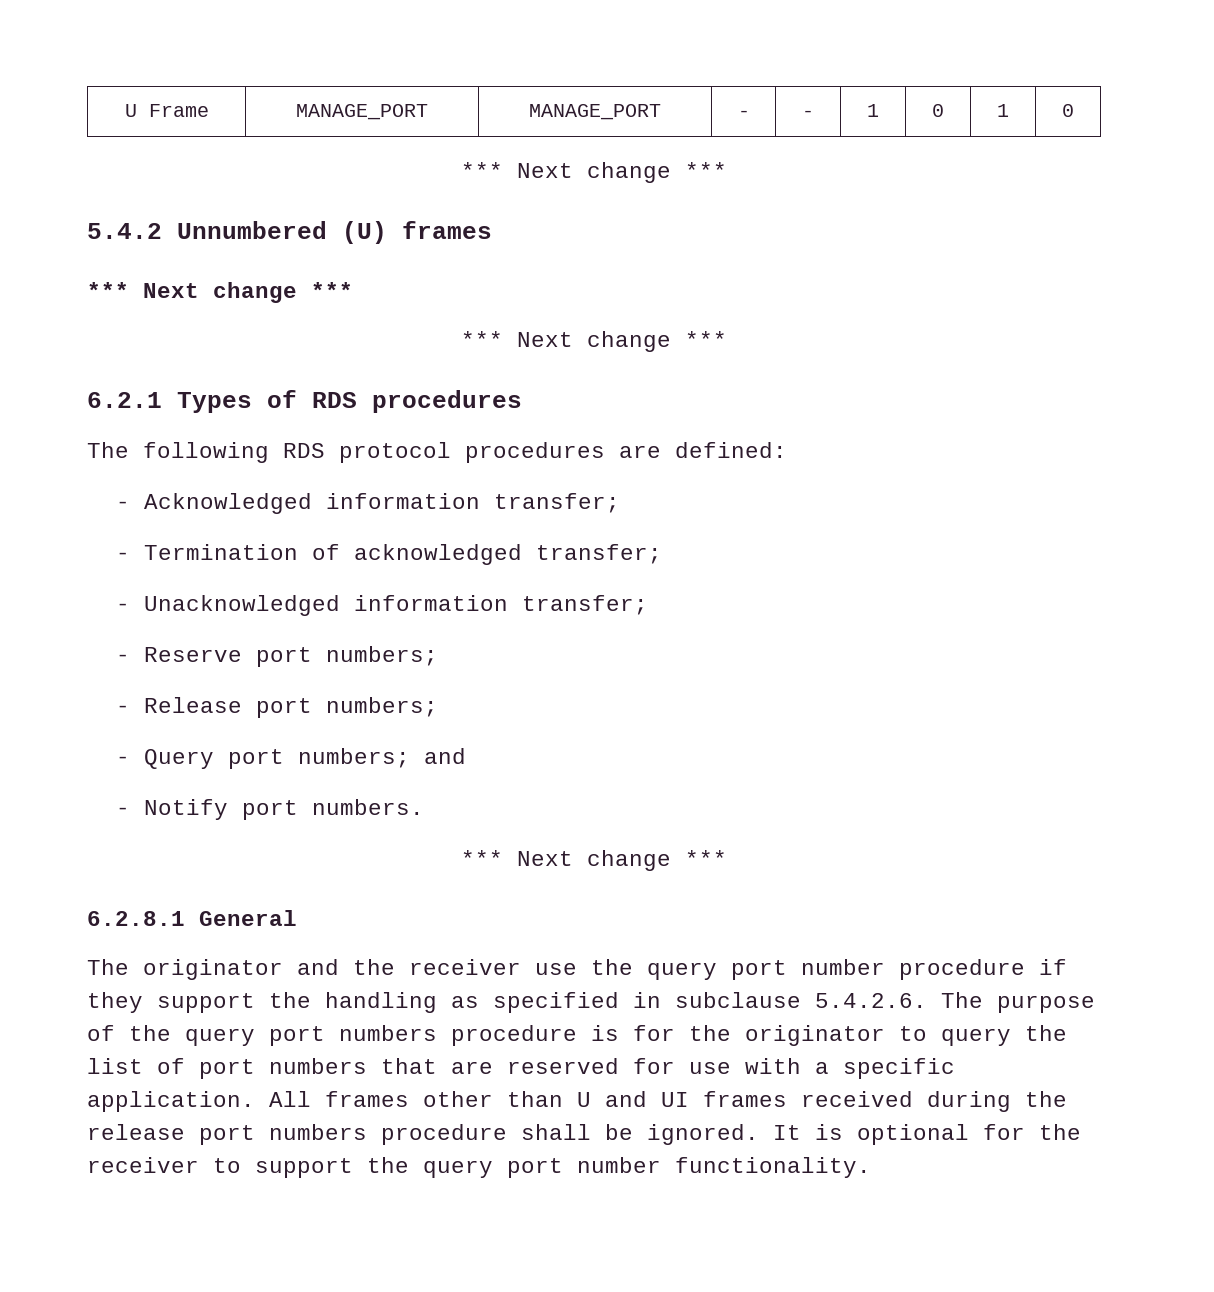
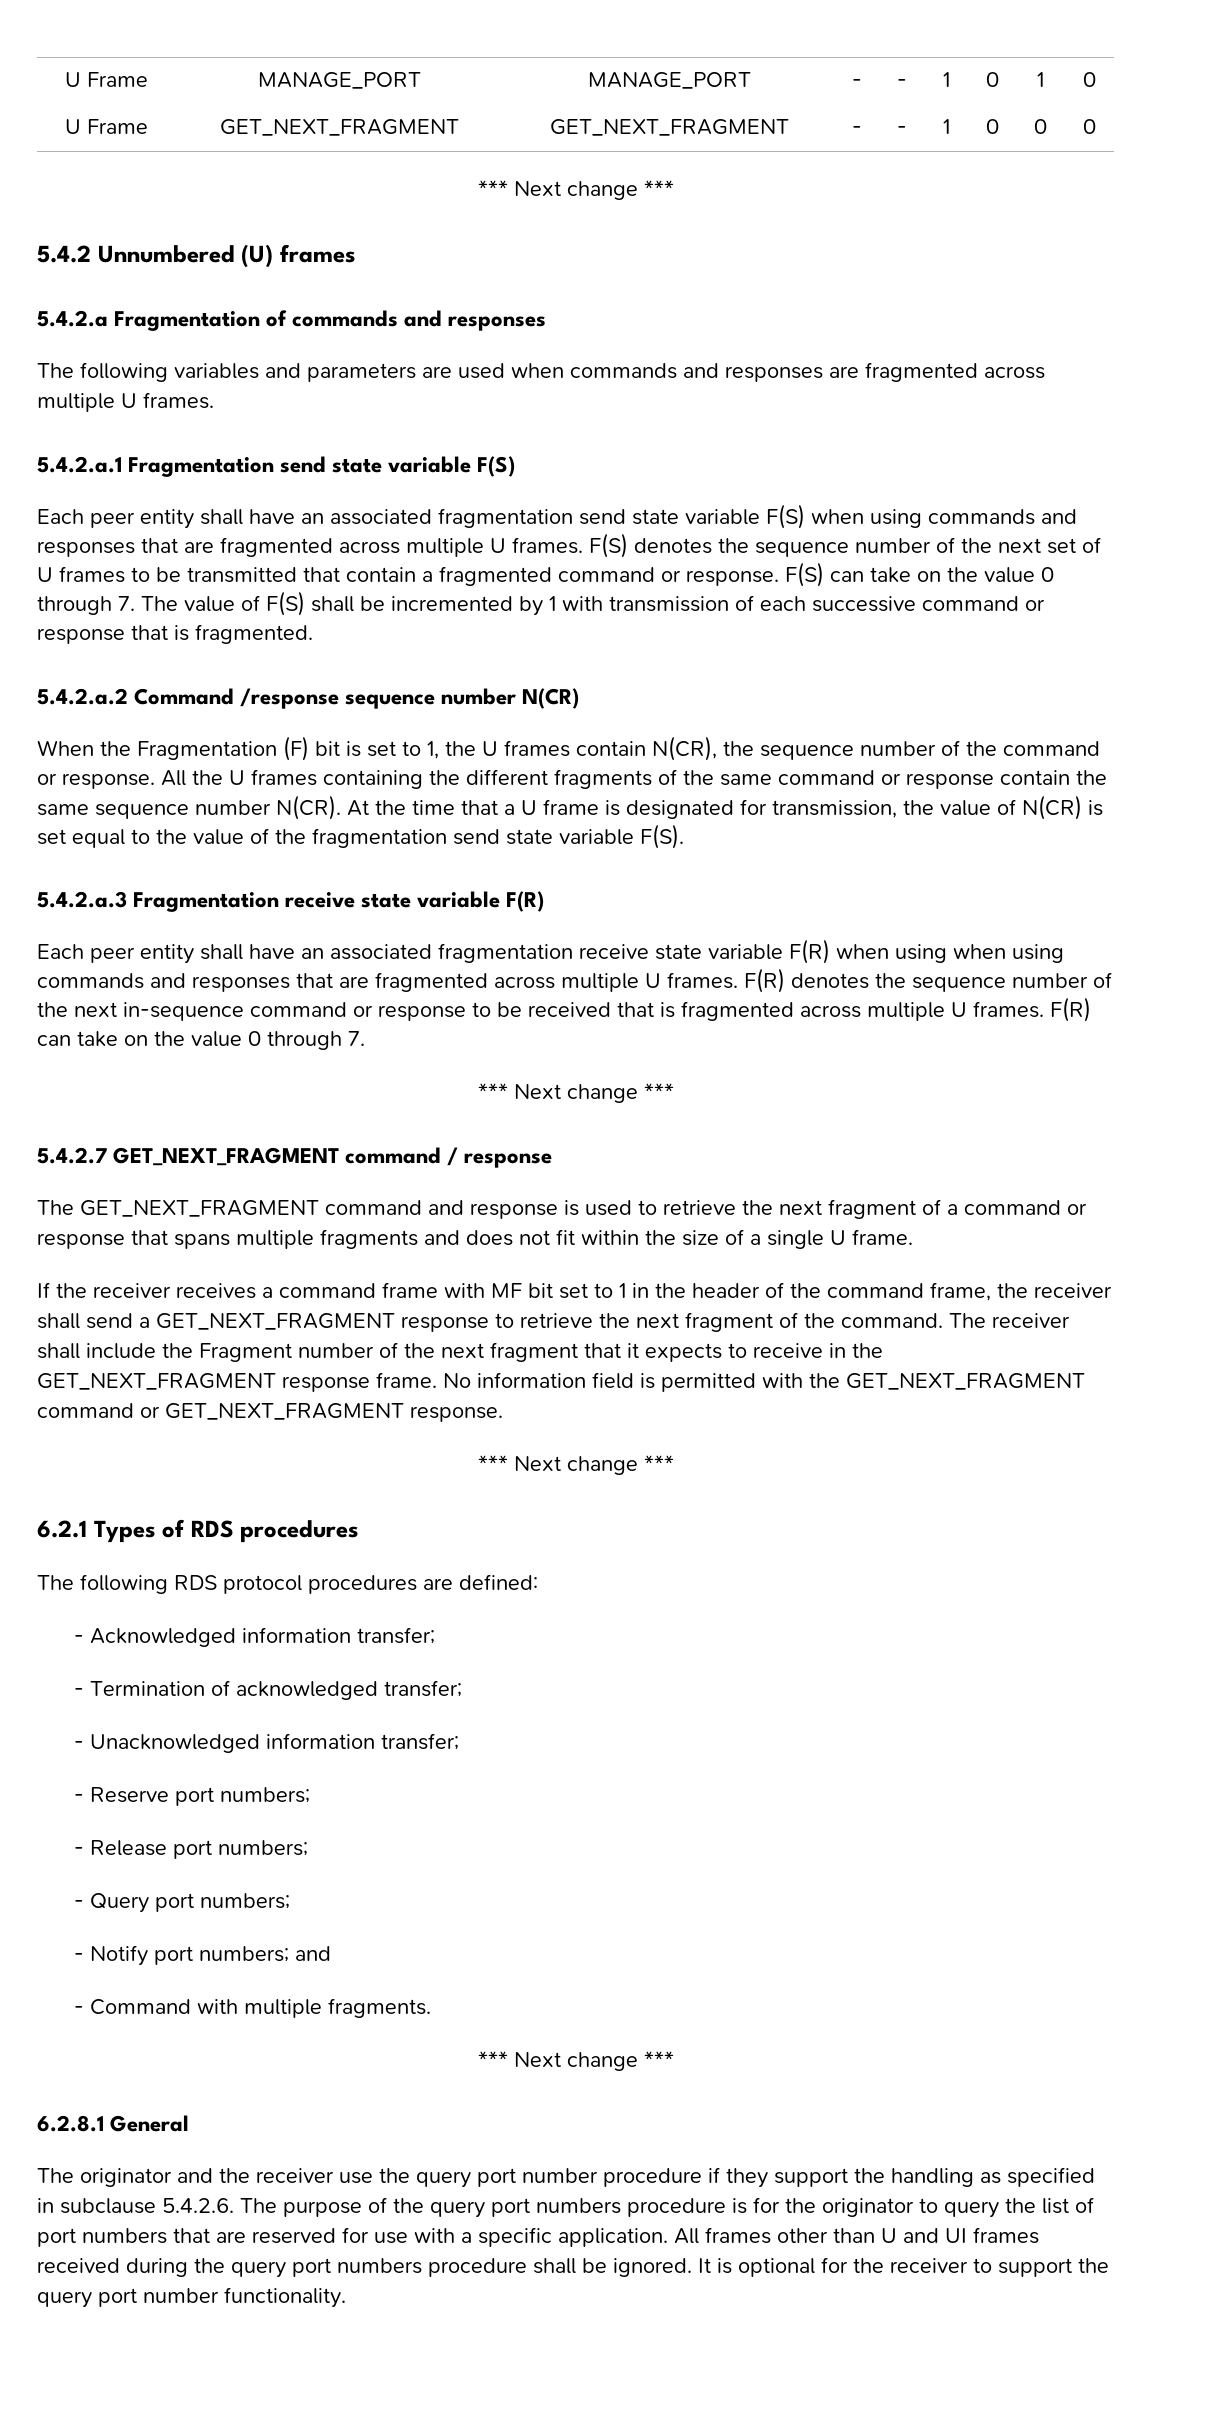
(1074, 110) none -> [64,119,148,134] [220,119,459,136] [550,119,789,136] [852,126,862,134] [896,126,907,134] [942,119,950,134] [986,119,999,134] [1034,119,1047,134] [1082,119,1096,134] // U Frame | GET_NEXT_FRAGMENT | GET_NEXT_FRAGMENT | - | - | 1 | 0 | 0 | 0
[87,282,353,303] *** Next change *** -> [37,310,547,331] [37,362,1045,382] [37,392,214,412] [37,456,516,477] [37,504,1077,529] [37,533,1101,558] [37,562,1054,587] [37,591,1045,616] [37,624,313,644] [37,688,580,709] [37,736,1100,761] [37,769,1107,789] [37,795,1103,820] [37,824,684,849] [37,891,545,912] [37,939,1064,964] [37,968,1112,993] [37,997,1091,1022] [37,1031,365,1050] [477,1083,674,1103] [37,1147,553,1168] [37,1199,1087,1219] [37,1229,913,1249] [37,1282,1112,1301] [37,1312,1070,1332] [37,1342,883,1362] [37,1372,1085,1392] [37,1403,503,1422] 5.4.2.a Fragmentation of commands and responses // The following variables and parameters are used when commands and responses are fragmented across multiple U frames. // 5.4.2.a.1 Fragmentation send state variable F(S) // Each peer entity shall have an associated fragmentation send state variable F(S) when using commands and responses that are fragmented across multiple U frames. F(S) denotes the sequence number of the next set of U frames to be transmitted that contain a fragmented command or response. F(S) can take on the value 0 through 7. The value of F(S) shall be incremented by 1 with transmission of each successive command or response that is fragmented. // 5.4.2.a.2 Command /response sequence number N(CR) // When the Fragmentation (F) bit is set to 1, the U frames contain N(CR), the sequence number of the command or response. All the U frames containing the different fragments of the same command or response contain the same sequence number N(CR). At the time that a U frame is designated for transmission, the value of N(CR) is set equal to the value of the fragmentation send state variable F(S). // 5.4.2.a.3 Fragmentation receive state variable F(R) // Each peer entity shall have an associated fragmentation receive state variable F(R) when using when using commands and responses that are fragmented across multiple U frames. F(R) denotes the sequence number of the next in-sequence command or response to be received that is fragmented across multiple U frames. F(R) can take on the value 0 through 7. // *** Next change *** // 5.4.2.7 GET_NEXT_FRAGMENT command / response // The GET_NEXT_FRAGMENT command and response is used to retrieve the next fragment of a command or response that spans multiple fragments and does not fit within the size of a single U frame. // If the receiver receives a command frame with MF bit set to 1 in the header of the command frame, the receiver shall send a GET_NEXT_FRAGMENT response to retrieve the next fragment of the command. The receiver shall include the Fragment number of the next fragment that it expects to receive in the GET_NEXT_FRAGMENT response frame. No information field is permitted with the GET_NEXT_FRAGMENT command or GET_NEXT_FRAGMENT response.
[424,748,467,764] and -> (290, 1901) none
[312,799,425,815] numbers. -> [198,1946,331,1962] [73,1998,431,2018] numbers; and // - Command with multiple fragments.
[87,1124,185,1140] release -> [231,2261,286,2278] query

